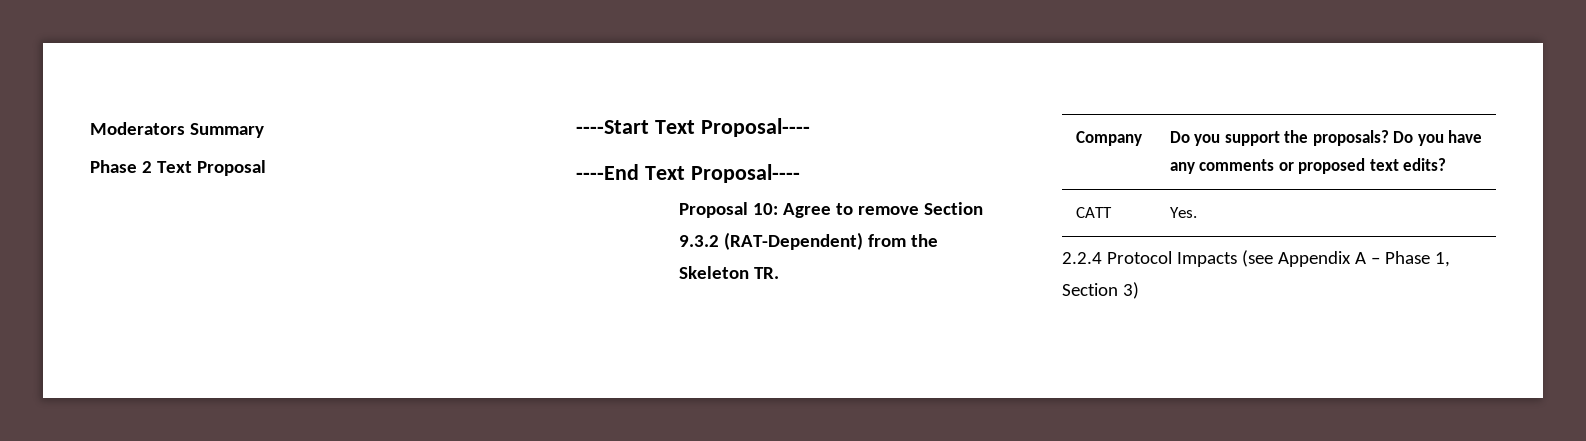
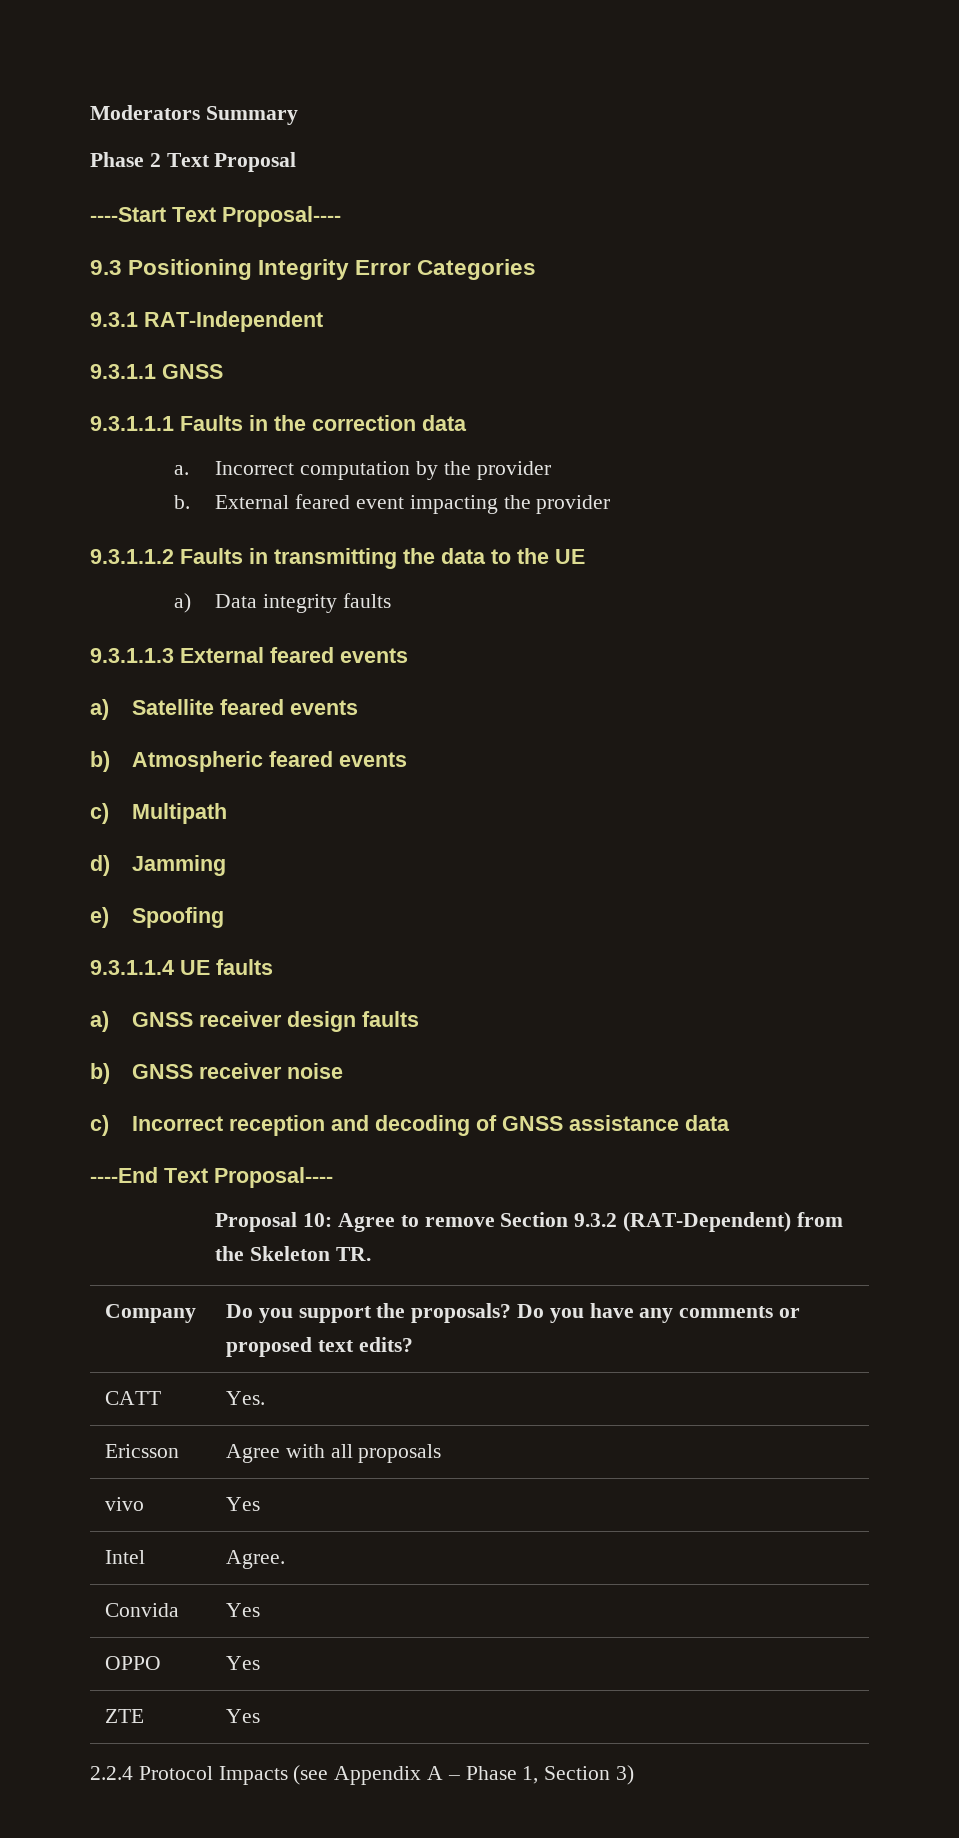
(810, 127) none -> [90,259,537,280] [90,311,323,332] [90,364,223,379] [90,415,467,431] [173,461,551,480] [173,494,611,514] [90,548,585,569] [173,593,391,613] [90,647,408,663] [90,699,358,720] [90,751,407,772] [90,803,227,824] [90,855,226,876] [90,907,224,928] [90,959,273,975] [90,1011,419,1032] [90,1063,343,1084] [90,1115,730,1136] // 9.3 Positioning Integrity Error Categories // 9.3.1 RAT-Independent // 9.3.1.1 GNSS // 9.3.1.1.1 Faults in the correction data // a. Incorrect computation by the provider // b. External feared event impacting the provider // 9.3.1.1.2 Faults in transmitting the data to the UE // a) Data integrity faults // 9.3.1.1.3 External feared events // a) Satellite feared events // b) Atmospheric feared events // c) Multipath // d) Jamming // e) Spoofing // 9.3.1.1.4 UE faults // a) GNSS receiver design faults // b) GNSS receiver noise // c) Incorrect reception and decoding of GNSS assistance data
(1197, 212) none -> [104,1444,179,1458] [225,1444,442,1463] [104,1497,144,1511] [225,1497,260,1511] [104,1550,145,1564] [225,1550,285,1569] [104,1603,179,1617] [225,1603,260,1617] [104,1656,161,1670] [225,1656,260,1670] [104,1709,144,1723] [225,1709,260,1723] // Ericsson | Agree with all proposals // vivo | Yes // Intel | Agree. // Convida | Yes // OPPO | Yes // ZTE | Yes

